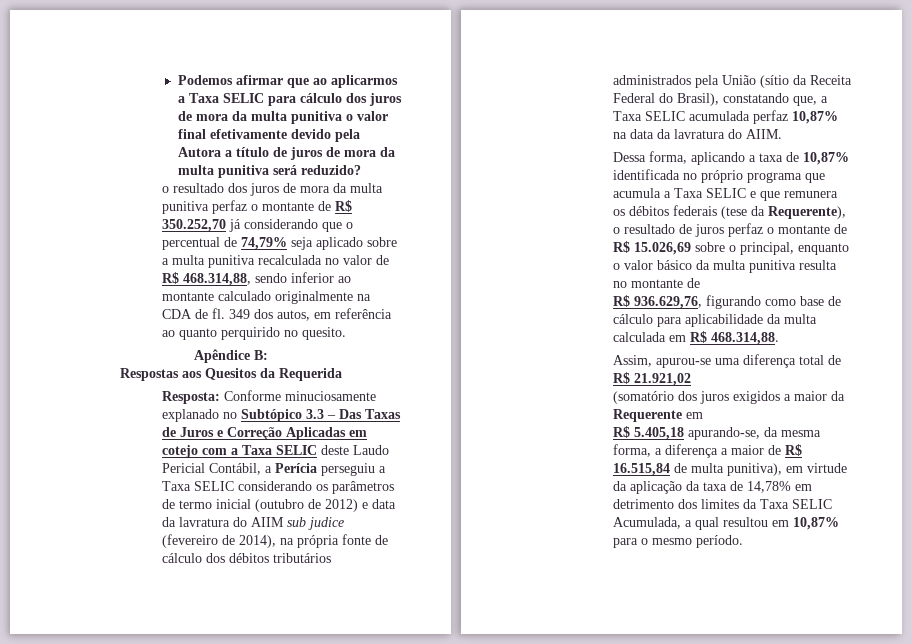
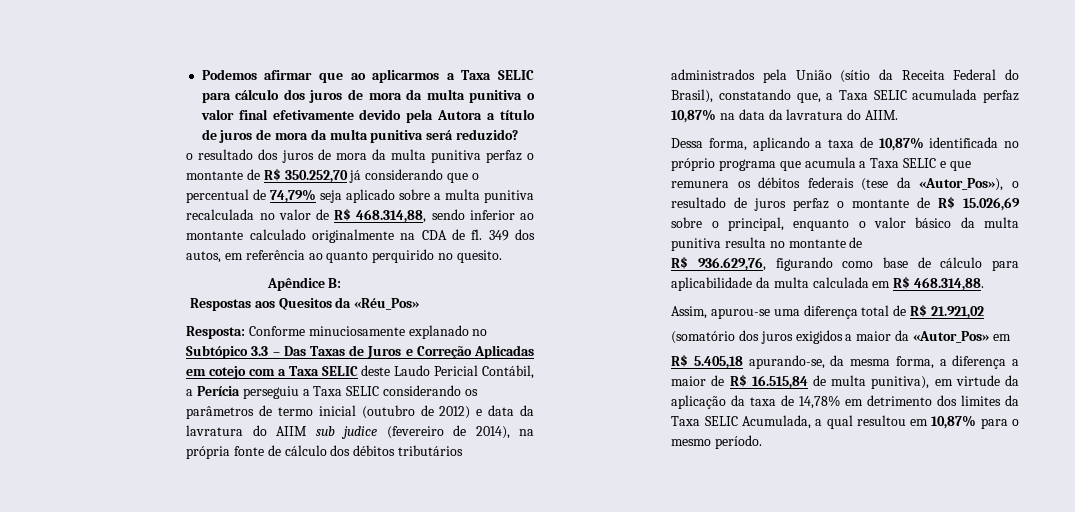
[278,368,342,381] Requerida -> [354,298,420,310] «Réu_Pos»
[768,206,847,219] Requerente), -> [919,178,1004,191] «Autor_Pos»),
[613,409,683,422] Requerente -> [912,331,989,343] «Autor_Pos»

